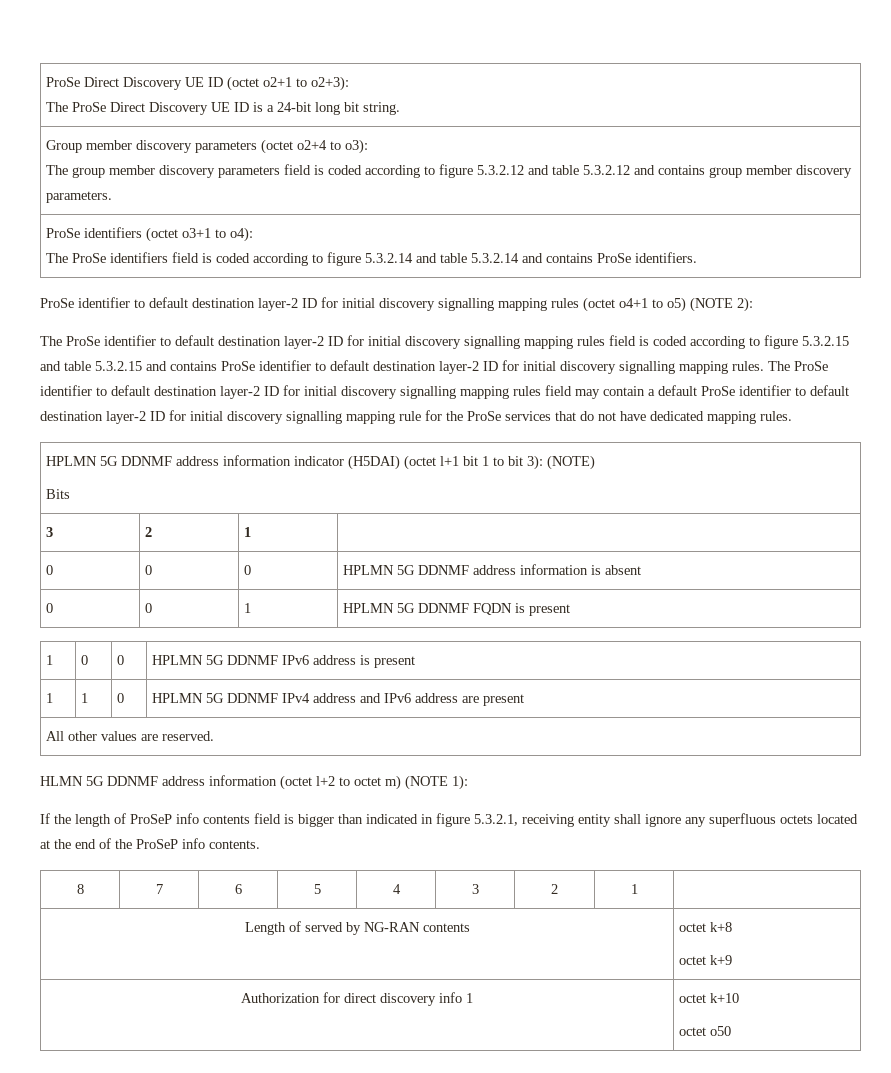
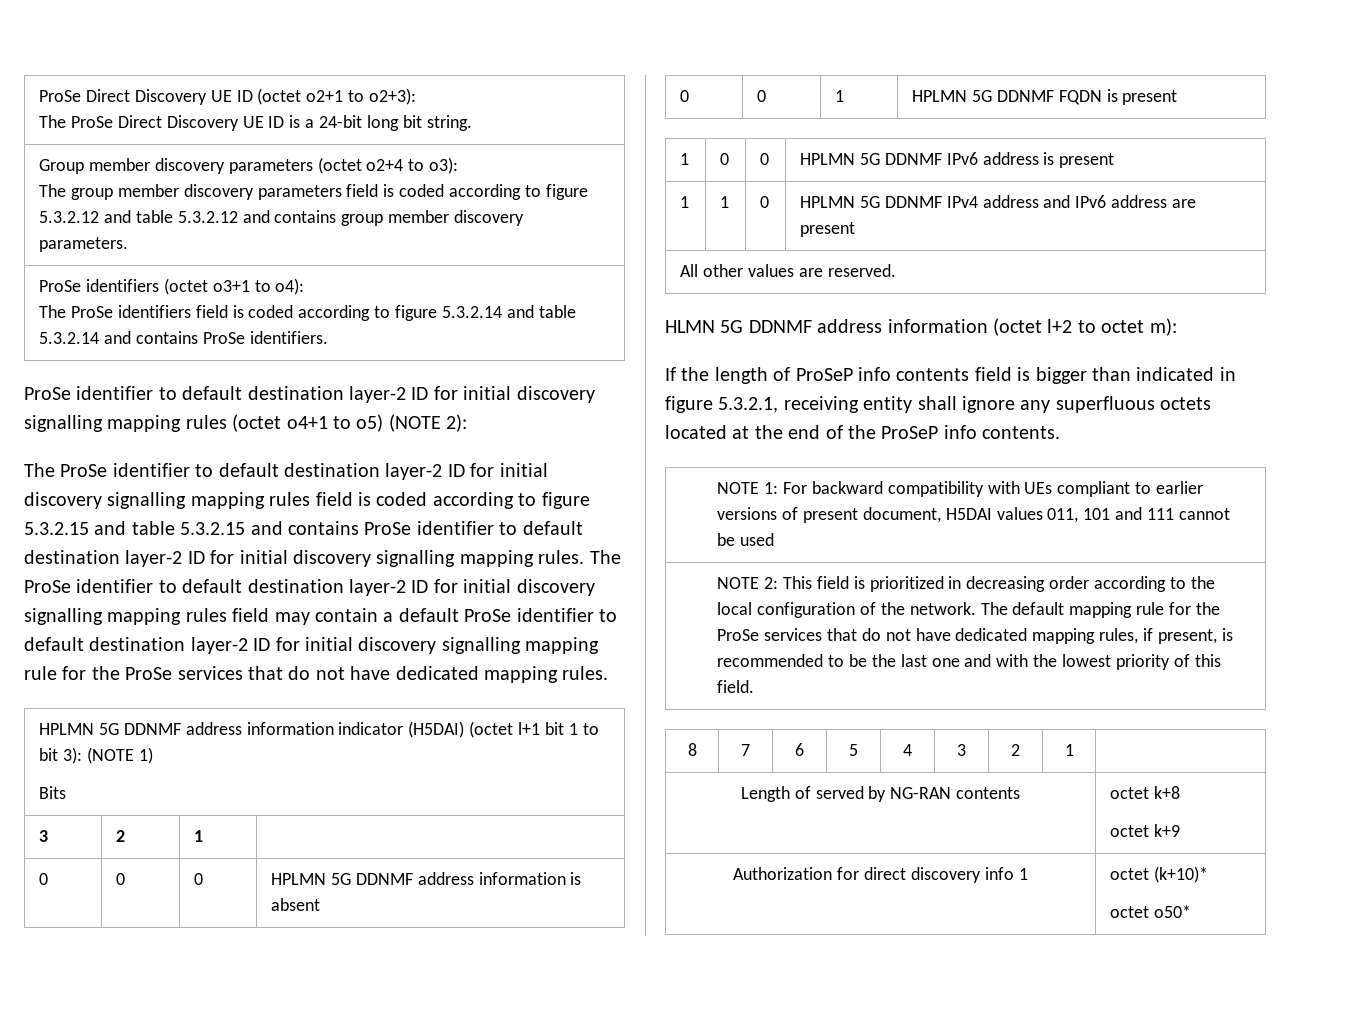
[546,455,595,470] (NOTE) -> [86,747,153,764] (NOTE 1)
[385,775,468,790] m) (NOTE 1): -> [1149,318,1177,336] m):
(260, 844) none -> [717,481,1204,497] [717,507,1230,523] [717,533,775,546] [717,576,1215,592] [717,602,1220,618] [717,628,1233,644] [717,654,1221,670] [717,680,755,693] // NOTE 1: For backward compatibility with UEs compliant to earlier versions of present document, H5DAI values 011, 101 and 111 cannot be used // NOTE 2: This field is prioritized in decreasing order according to the local configuration of the network. The default mapping rule for the ProSe services that do not have dedicated mapping rules, if present, is recommended to be the last one and with the lowest priority of this field.
[709,993,739,1003] [678,1026,731,1036] k+10 // octet o50 -> [1153,866,1208,883] [1110,905,1191,918] (k+10)* // octet o50*

